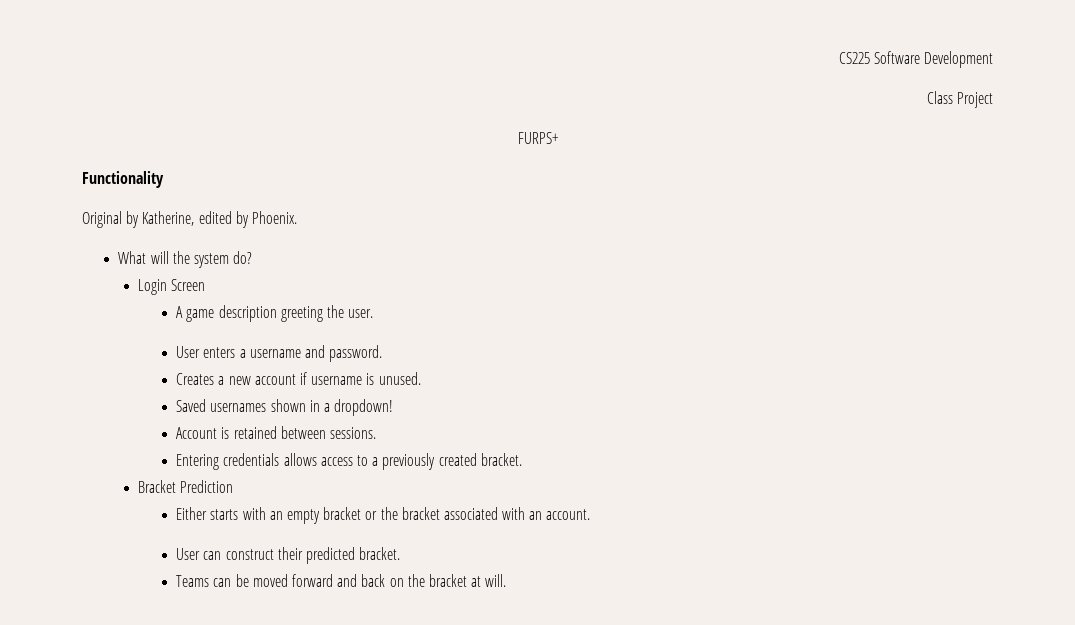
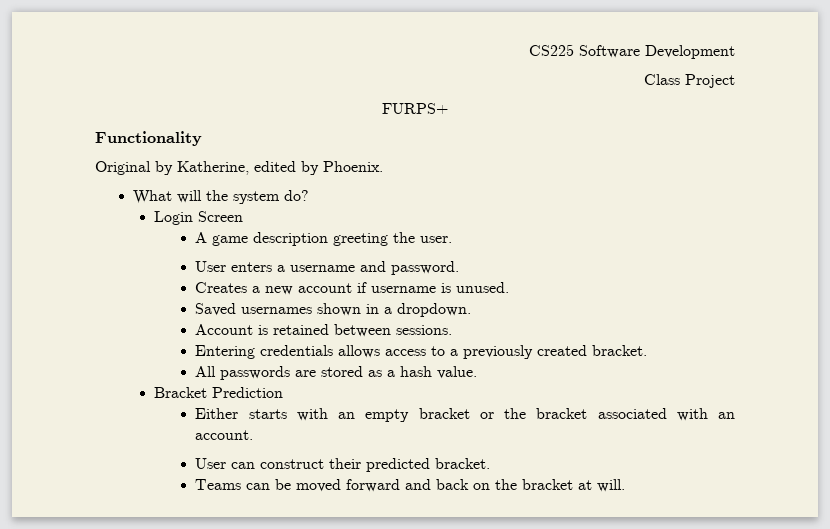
[334,399,394,416] dropdown! -> [397,303,472,317] dropdown.
(522, 459) none -> [195,366,478,380] // All passwords are stored as a hash value.

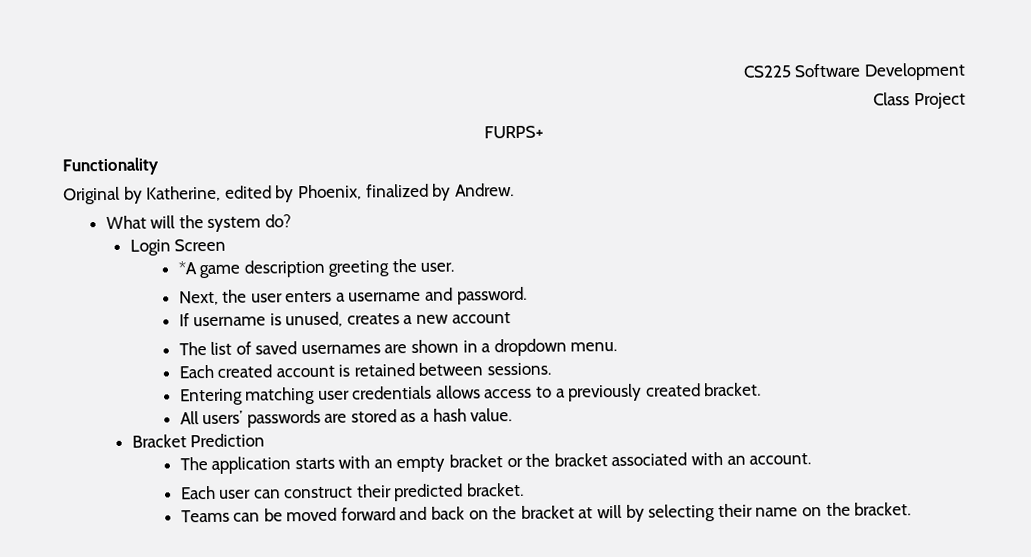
[323,161,383,172] Phoenix. -> [297,183,514,201] Phoenix, finalized by Andrew.
[195,232,208,243] A -> [177,261,197,275] *A
[195,261,227,272] User -> [178,289,283,306] Next, the user
[195,282,510,295] [195,303,472,317] [195,324,254,335] Creates a new account if username is unused. // Saved usernames shown in a dropdown. // Account -> [178,311,511,328] [178,338,618,357] [178,364,335,379] If username is unused, creates a new account // The list of saved usernames are shown in a dropdown menu. // Each created account
(256, 352) none -> [245,386,350,405] matching user
(217, 371) none -> [202,410,244,425] users’
[195,408,239,419] Either -> [179,456,292,474] The application
[195,458,227,469] User -> [180,485,252,500] Each user
[597,479,626,492] will. -> [597,502,912,522] will by selecting their name on the bracket.

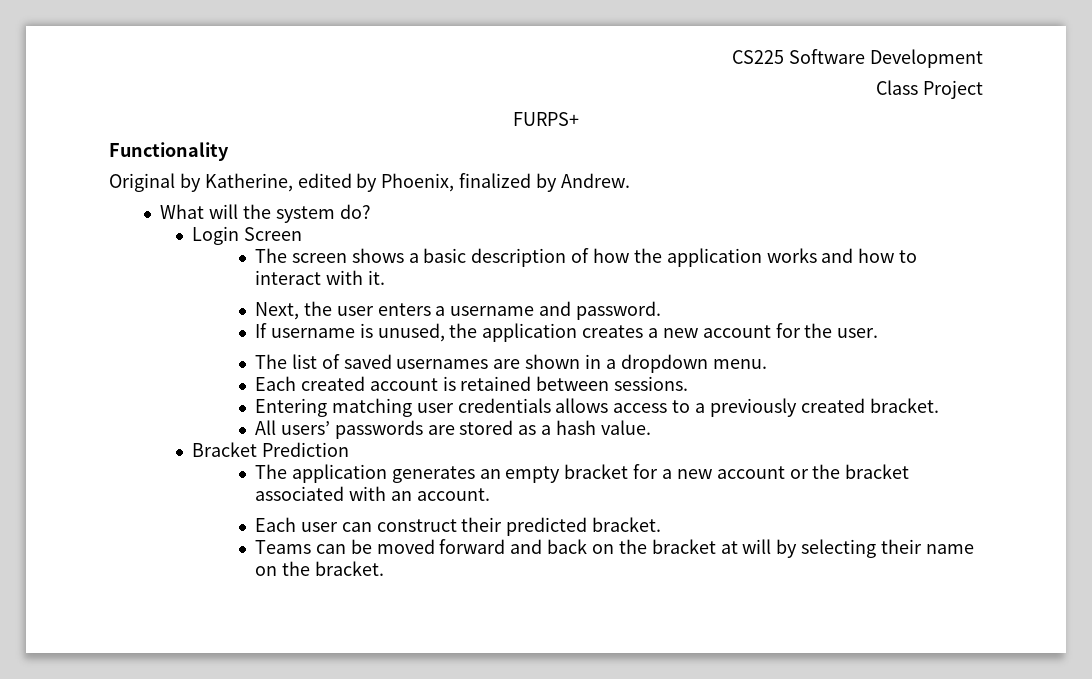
[177,258,455,279] *A game description greeting the user. -> [254,248,918,267] [254,270,385,285] The screen shows a basic description of how the application works and how to interact with it.
(344, 319) none -> [449,323,578,342] the application
(511, 318) none -> [775,323,879,338] for the user.
[294,455,371,470] starts with -> [391,466,475,483] generates
(504, 461) none -> [633,464,785,479] for a new account

